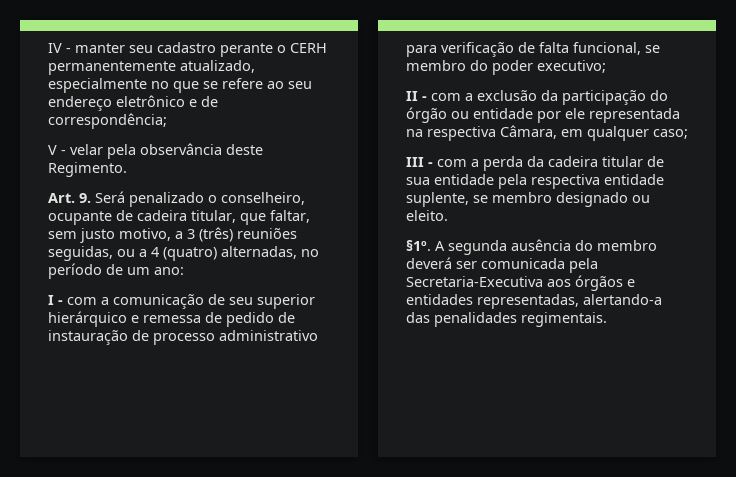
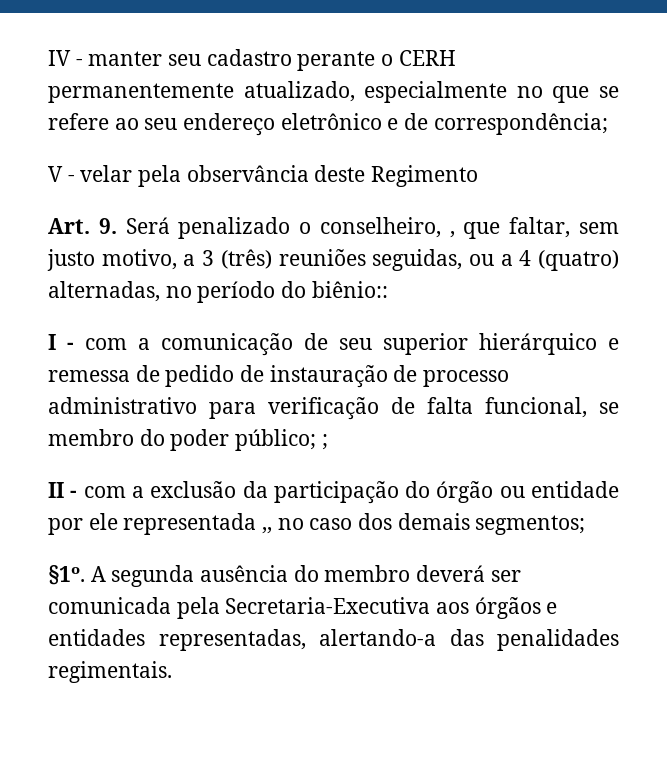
[48,162,127,177] Regimento. -> [371,165,479,187] Regimento
[48,210,236,225] ocupante de cadeira titular, -> [449,231,455,238] ,
[106,264,184,275] de um ano: -> [281,281,388,298] do biênio::
[537,60,606,73] executivo; -> [235,429,328,451] público; ;
[406,125,688,141] [406,156,664,171] [406,174,664,189] [406,192,650,207] [406,210,448,221] na respectiva Câmara, em qualquer caso; // III - com a perda da cadeira titular de sua entidade pela respectiva entidade suplente, se membro designado ou eleito. -> [262,513,586,535] ,, no caso dos demais segmentos;

